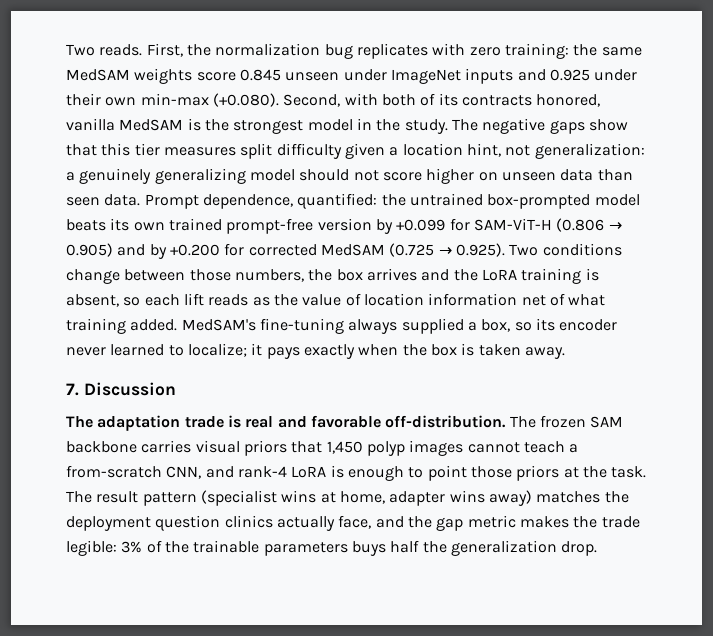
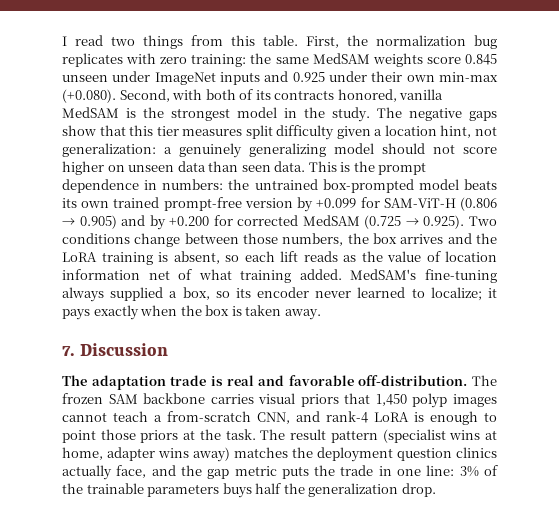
[66,44,143,56] Two reads. -> [62,35,298,49] I read two things from this table.
[144,193,378,209] Prompt dependence, quantified: -> [308,161,427,175] [62,179,224,193] This is the prompt dependence in numbers:
[519,516,569,528] makes -> [281,466,309,479] puts
[66,540,117,556] legible: -> [378,465,455,476] in one line:

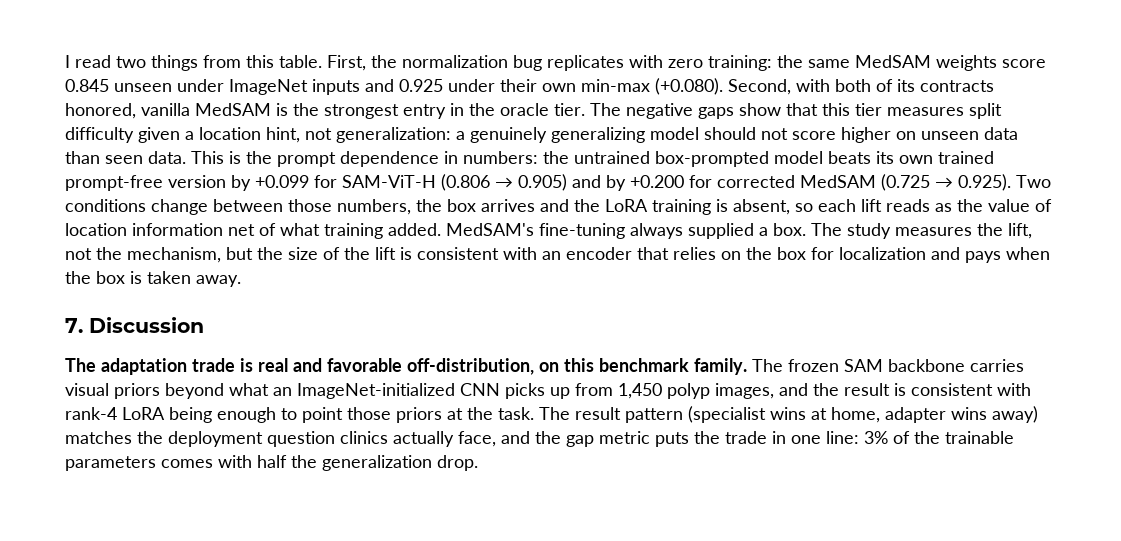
[237,107,277,118] model -> [403,104,446,119] entry
[332,107,370,122] study. -> [500,103,585,116] oracle tier.
[182,287,498,301] [62,305,139,320] box, so its encoder never learned to localize; it pays exactly -> [773,223,1032,239] [65,247,1001,263] box. The study measures the lift, not the mechanism, but the size of the lift is consistent with an encoder that relies on the box for localization and pays
[358,375,468,386] off-distribution. -> [407,358,747,375] off-distribution, on this benchmark family.
[344,393,497,408] [62,411,320,424] that 1,450 polyp images cannot teach a from-scratch CNN, and -> [165,383,1031,399] beyond what an ImageNet-initialized CNN picks up from 1,450 polyp images, and the result is consistent with
[414,412,424,422] is -> [169,407,212,423] being
[222,483,252,498] buys -> [161,455,252,468] comes with

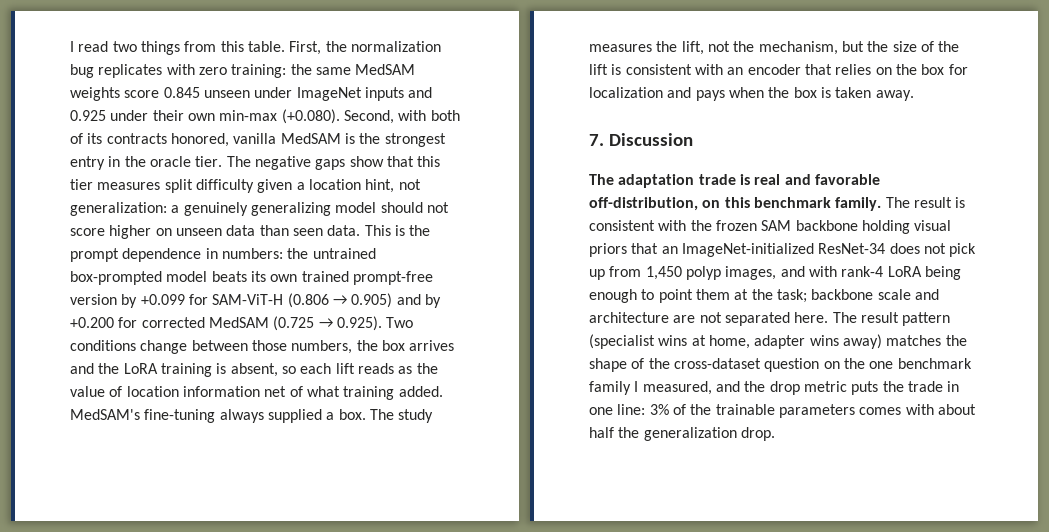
(783, 365) none -> [913,197,966,208] [589,220,712,231] result is consistent with the
[970,359,1024,372] carries -> [861,220,910,234] holding
[165,383,545,399] beyond what an ImageNet-initialized CNN picks -> [631,243,977,257] that an ImageNet-initialized ResNet-34 does not pick
[813,383,993,396] the result is consistent -> (805, 271) none
[347,407,534,423] those priors at the task. -> [695,289,939,303] [589,312,829,326] them at the task; backbone scale and architecture are not separated here.
[168,431,594,447] deployment question clinics actually face, and the gap -> [589,358,972,372] [589,381,800,395] shape of the cross-dataset question on the one benchmark family I measured, and the drop
(252, 461) none -> [937,404,976,415] about

